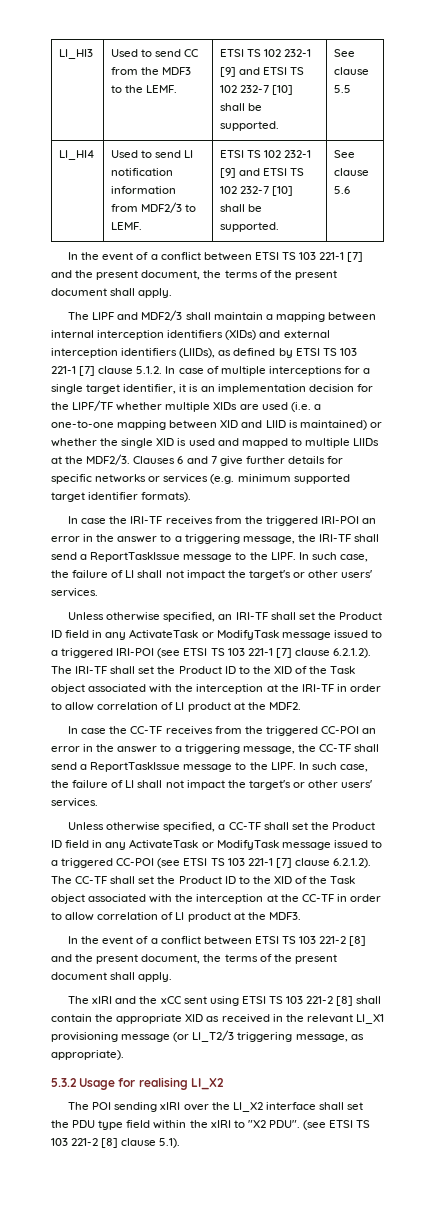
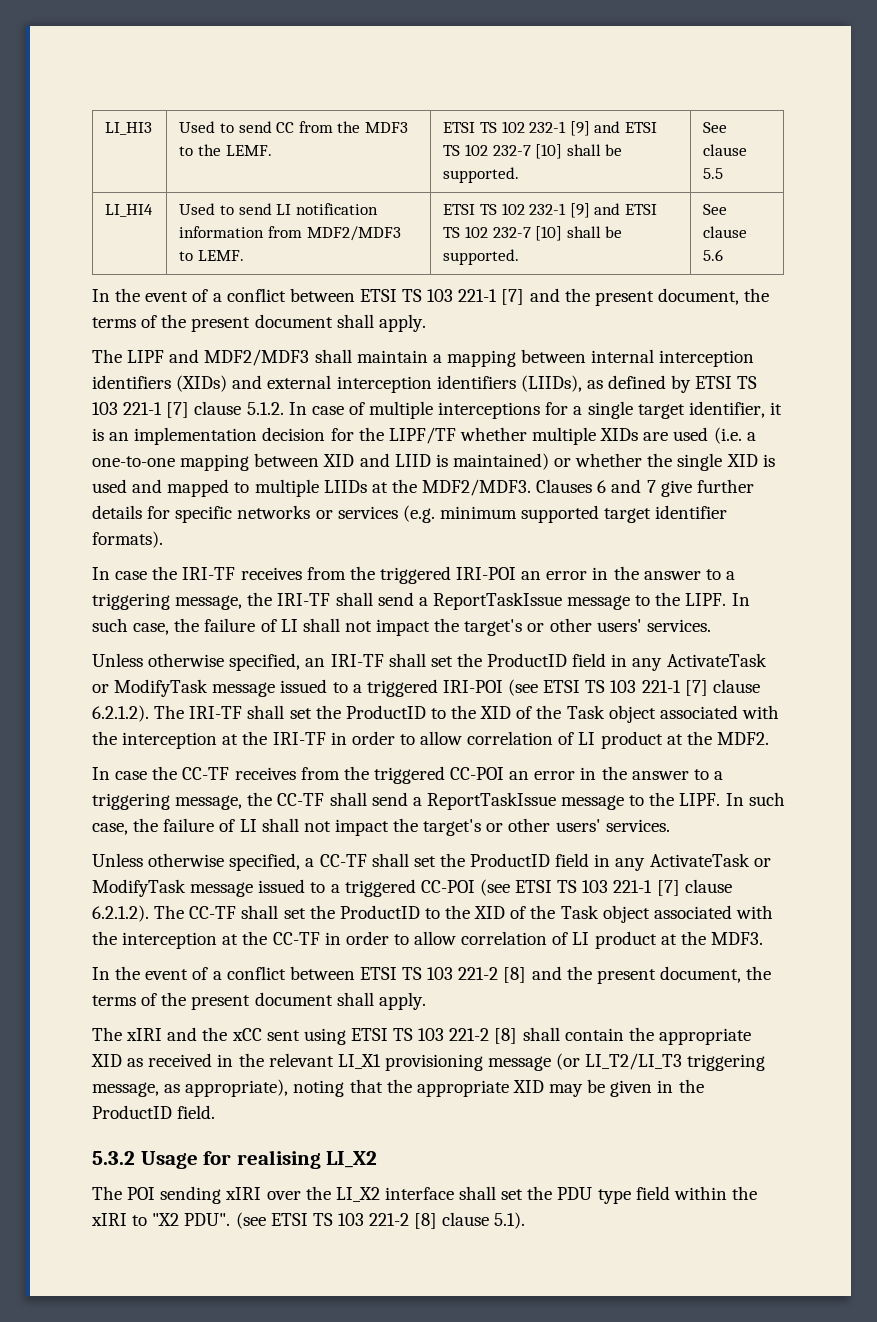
[141,202,183,213] MDF2/3 -> [306,226,401,241] MDF2/MDF3
[141,310,183,321] MDF2/3 -> [204,349,310,366] MDF2/MDF3
[86,454,131,465] MDF2/3. -> [422,479,532,496] MDF2/MDF3.
[338,612,382,620] [51,630,62,638] Product ID -> [487,653,568,667] ProductID
[178,666,236,674] Product ID -> [345,705,426,719] ProductID
[331,822,375,830] [51,840,62,848] Product ID -> [470,853,551,867] ProductID
[178,876,236,884] Product ID -> [339,905,420,919] ProductID
[192,1030,235,1042] LI_T2/3 -> [585,1053,683,1070] LI_T2/LI_T3
[51,1050,124,1060] appropriate). -> [185,1079,704,1097] [92,1105,216,1119] appropriate), noting that the appropriate XID may be given in the ProductID field.

